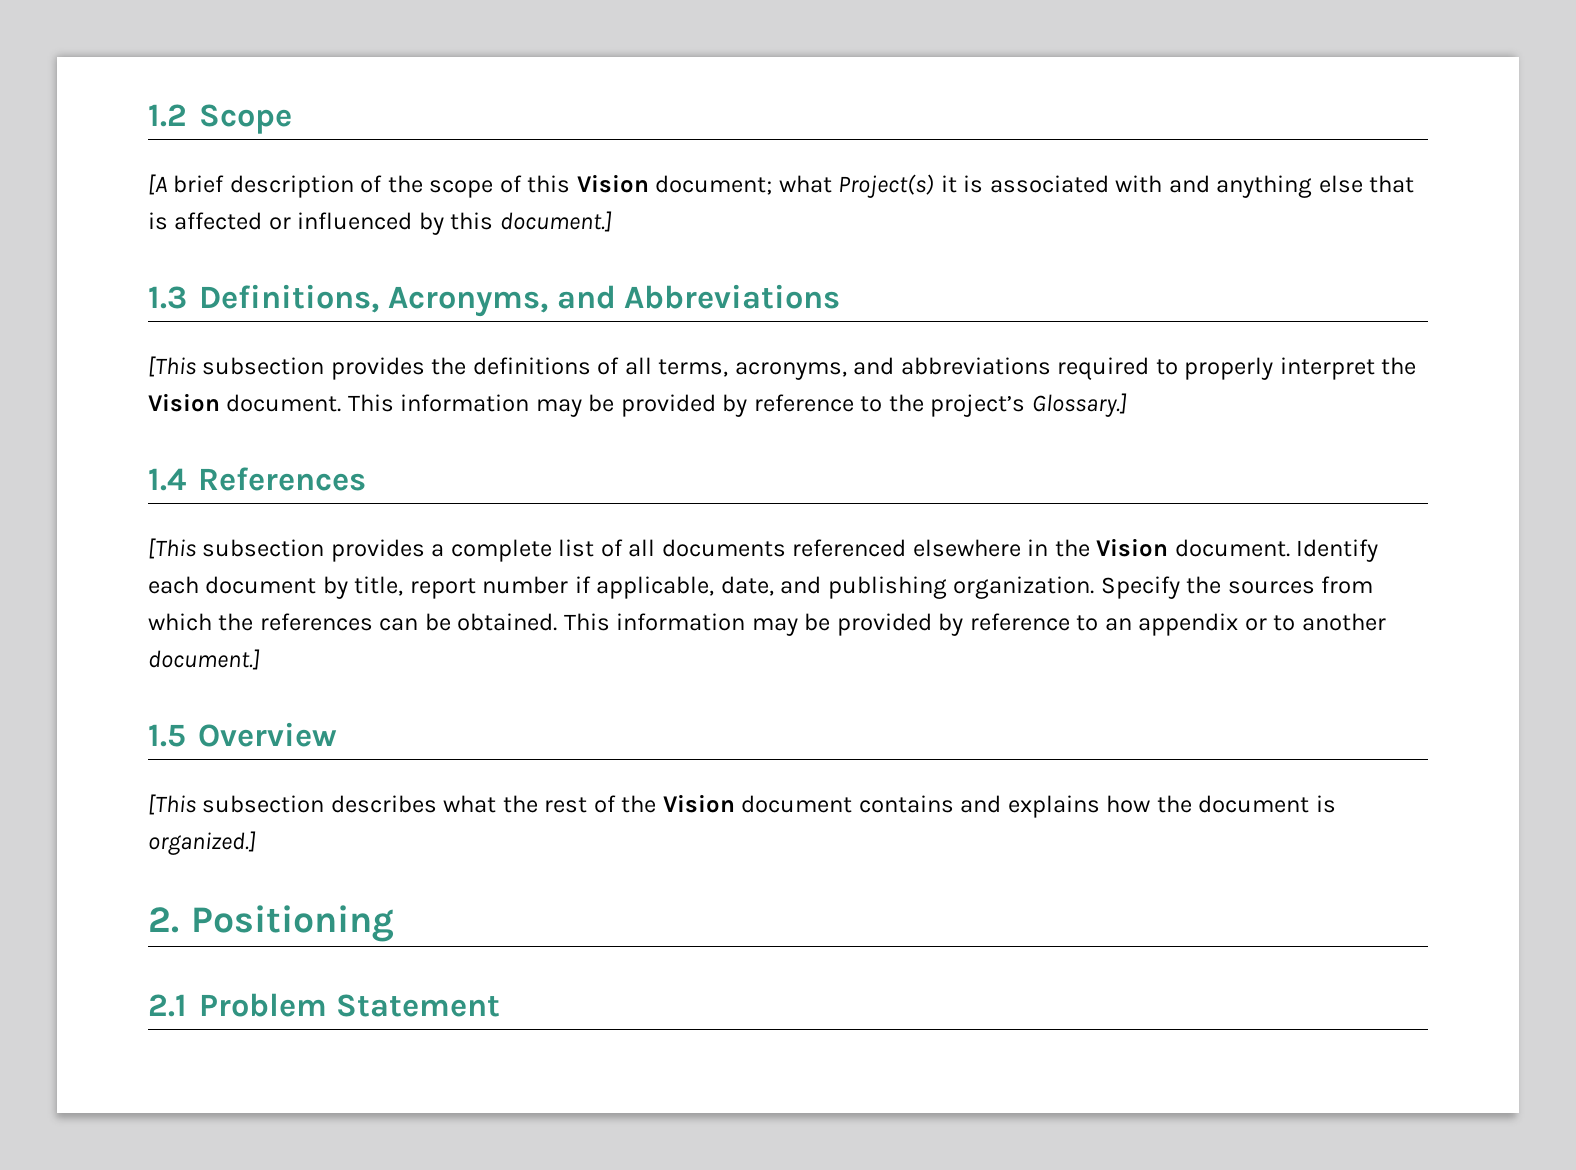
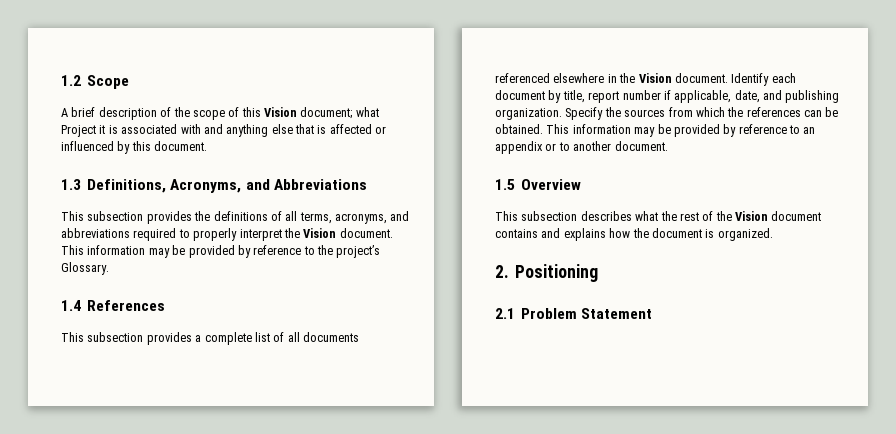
[148,174,167,195] [A -> [61,108,68,117] A
[838,174,935,198] Project(s) -> [61,125,96,137] Project
[499,211,612,232] document.] -> [154,141,208,151] document.
[148,356,196,377] [This -> [61,211,84,221] This
[1031,393,1127,417] Glossary.] -> [61,262,109,275] Glossary.
[148,538,196,559] [This -> [61,332,84,342] This
[148,649,260,670] document.] -> [614,141,668,151] document.
[148,794,196,815] [This -> [495,211,518,221] This
[148,831,256,855] organized.] -> [717,228,773,241] organized.

